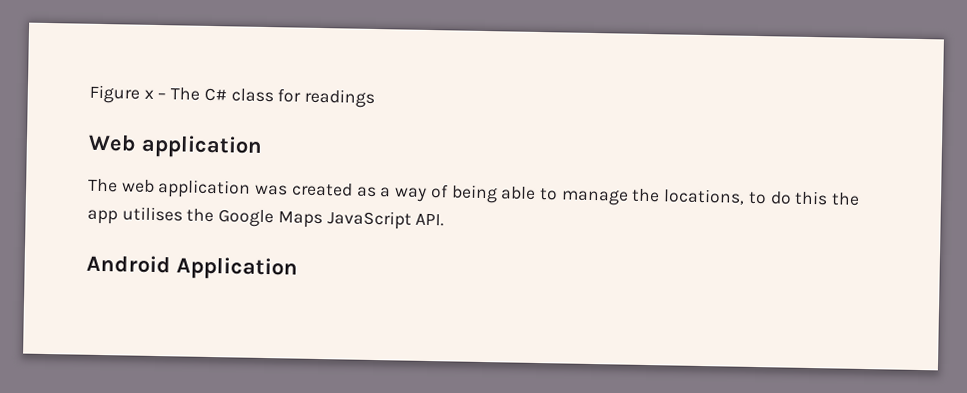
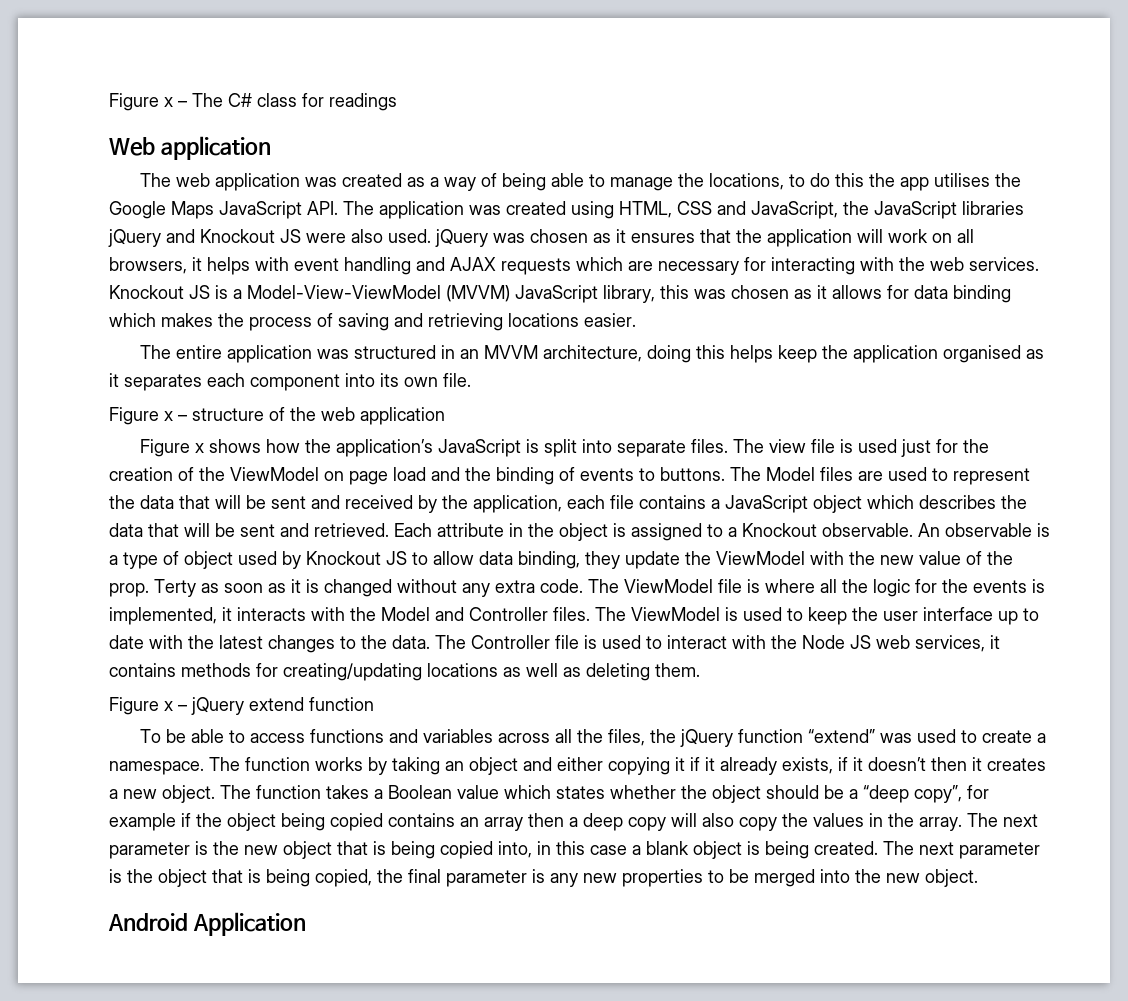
(445, 220) none -> [343,201,1024,219] [108,229,974,247] [109,257,1039,275] [109,285,1011,303] [109,313,636,331] [140,345,1045,363] [109,373,471,391] [109,407,445,425] [140,439,990,457] [109,467,1030,485] [109,495,1027,513] [109,523,1050,541] [109,551,1013,569] [109,579,1045,597] [109,607,1039,625] [109,635,1000,653] [109,663,700,681] [109,697,374,715] [140,729,1047,747] [109,757,1046,775] [109,785,989,803] [109,813,1038,831] [109,841,1040,859] [109,869,978,887] The application was created using HTML, CSS and JavaScript, the JavaScript libraries jQuery and Knockout JS were also used. jQuery was chosen as it ensures that the application will work on all browsers, it helps with event handling and AJAX requests which are necessary for interacting with the web services. Knockout JS is a Model-View-ViewModel (MVVM) JavaScript library, this was chosen as it allows for data binding which makes the process of saving and retrieving locations easier. // The entire application was structured in an MVVM architecture, doing this helps keep the application organised as it separates each component into its own file. // Figure x – structure of the web application // Figure x shows how the application’s JavaScript is split into separate files. The view file is used just for the creation of the ViewModel on page load and the binding of events to buttons. The Model files are used to represent the data that will be sent and received by the application, each file contains a JavaScript object which describes the data that will be sent and retrieved. Each attribute in the object is assigned to a Knockout observable. An observable is a type of object used by Knockout JS to allow data binding, they update the ViewModel with the new value of the prop. Terty as soon as it is changed without any extra code. The ViewModel file is where all the logic for the events is implemented, it interacts with the Model and Controller files. The ViewModel is used to keep the user interface up to date with the latest changes to the data. The Controller file is used to interact with the Node JS web services, it contains methods for creating/updating locations as well as deleting them. // Figure x – jQuery extend function // To be able to access functions and variables across all the files, the jQuery function “extend” was used to create a namespace. The function works by taking an object and either copying it if it already exists, if it doesn’t then it creates a new object. The function takes a Boolean value which states whether the object should be a “deep copy”, for example if the object being copied contains an array then a deep copy will also copy the values in the array. The next parameter is the new object that is being copied into, in this case a blank object is being created. The next parameter is the object that is being copied, the final parameter is any new properties to be merged into the new object.

